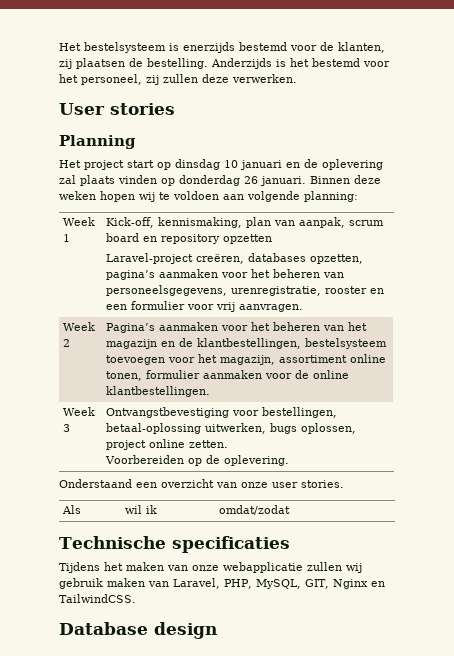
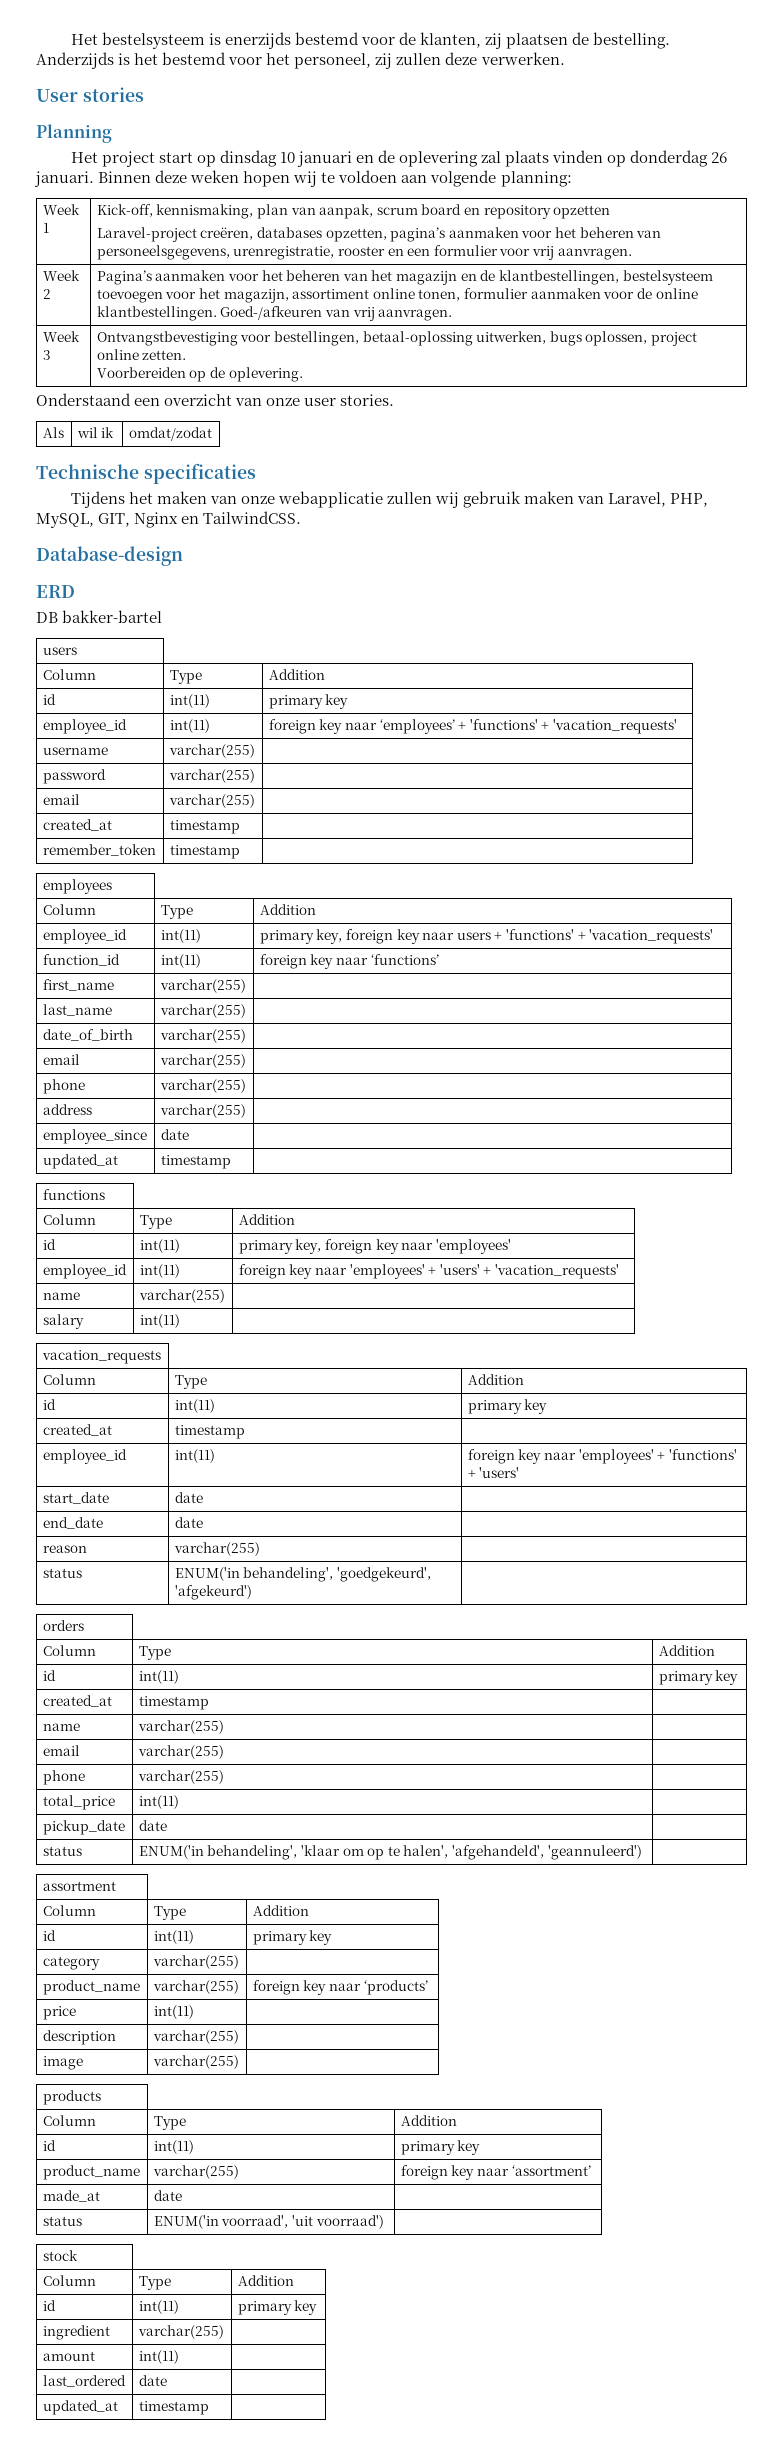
(211, 391) none -> [220,306,453,321] Goed-/afkeuren van vrij aanvragen.
[59,622,217,639] Database design -> [36,546,183,566] [36,585,75,598] [36,610,163,623] [42,647,77,655] [42,669,96,680] [169,670,202,684] [268,669,325,680] [42,694,56,705] [169,694,210,708] [268,694,349,709] [42,719,127,734] [169,719,210,733] [268,719,678,734] [42,747,108,755] [168,744,255,758] [42,769,106,784] [168,769,255,783] [42,794,80,805] [168,794,255,808] [42,819,112,831] [169,820,240,834] [42,844,156,856] [169,845,240,859] [42,879,112,894] [42,904,96,915] [160,905,193,919] [259,904,316,915] [42,929,127,944] [160,929,201,943] [259,929,714,944] [42,954,120,966] [160,954,201,968] [259,954,439,969] [42,979,114,991] [159,979,246,993] [42,1004,112,1016] [159,1004,246,1018] [42,1029,133,1041] [159,1029,246,1043] [42,1054,80,1065] [159,1054,246,1068] [42,1079,85,1094] [159,1079,246,1093] [42,1104,92,1115] [159,1104,246,1118] [42,1129,147,1144] [160,1129,189,1140] [42,1154,118,1169] [160,1155,231,1169] [42,1189,105,1200] [42,1214,96,1225] [139,1215,172,1229] [238,1214,295,1225] [42,1239,56,1250] [139,1239,180,1253] [238,1239,511,1254] [42,1264,127,1279] [139,1264,180,1278] [238,1264,620,1279] [42,1292,80,1300] [138,1289,225,1303] [42,1314,84,1329] [139,1314,180,1328] [41,1350,161,1364] [42,1374,96,1385] [174,1375,207,1389] [467,1374,524,1385] [42,1399,56,1410] [174,1399,215,1413] [467,1399,548,1414] [42,1424,112,1436] [174,1425,245,1439] [42,1449,127,1464] [174,1449,215,1463] [467,1449,737,1464] [467,1467,520,1478] [42,1492,109,1504] [174,1492,203,1503] [42,1517,103,1529] [174,1517,203,1528] [42,1545,87,1553] [173,1542,260,1556] [42,1568,82,1578] [174,1567,431,1582] [174,1585,252,1600] [42,1620,84,1631] [42,1645,96,1656] [138,1646,171,1660] [658,1645,715,1656] [42,1670,56,1681] [138,1670,179,1684] [658,1670,739,1685] [42,1695,112,1707] [138,1696,209,1710] [42,1723,80,1731] [137,1720,224,1734] [42,1745,80,1756] [137,1745,224,1759] [42,1770,85,1785] [137,1770,224,1784] [42,1795,115,1810] [138,1795,179,1809] [42,1820,125,1835] [138,1820,167,1831] [42,1846,82,1856] [138,1845,642,1860] [42,1881,116,1891] [42,1905,96,1916] [153,1906,186,1920] [252,1905,309,1916] [42,1930,56,1941] [153,1930,194,1944] [252,1930,333,1945] [42,1956,100,1970] [152,1955,239,1969] [42,1980,140,1995] [152,1980,239,1994] [252,1980,428,1995] [42,2006,76,2020] [153,2005,194,2019] [42,2030,116,2045] [152,2030,239,2044] [42,2056,83,2070] [152,2055,239,2069] [42,2090,101,2105] [42,2115,96,2126] [153,2116,186,2130] [400,2115,457,2126] [42,2140,56,2151] [153,2140,194,2154] [400,2140,481,2155] [42,2165,140,2180] [152,2165,239,2179] [400,2165,591,2180] [42,2190,100,2202] [153,2190,182,2201] [42,2216,82,2226] [153,2215,384,2229] [42,2250,78,2261] [42,2275,96,2286] [138,2276,171,2290] [237,2275,294,2286] [42,2300,56,2311] [138,2300,179,2314] [237,2300,318,2315] [42,2325,110,2340] [137,2325,224,2339] [42,2351,95,2361] [138,2350,179,2364] [42,2375,126,2387] [138,2375,167,2386] [42,2400,118,2415] [138,2401,209,2415] Database-design // ERD // DB bakker-bartel // users // Column | Type | Addition // id | int(11) | primary key // employee_id | int(11) | foreign key naar ‘employees’ + 'functions' + 'vacation_requests' // username | varchar(255) | // password | varchar(255) | // email | varchar(255) | // created_at | timestamp | // remember_token | timestamp | // employees // Column | Type | Addition // employee_id | int(11) | primary key, foreign key naar users + 'functions' + 'vacation_requests' // function_id | int(11) | foreign key naar ‘functions’ // first_name | varchar(255) | // last_name | varchar(255) | // date_of_birth | varchar(255) | // email | varchar(255) | // phone | varchar(255) | // address | varchar(255) | // employee_since | date | // updated_at | timestamp | // functions // Column | Type | Addition // id | int(11) | primary key, foreign key naar 'employees' // employee_id | int(11) | foreign key naar 'employees' + 'users' + 'vacation_requests' // name | varchar(255) | // salary | int(11) | // vacation_requests // Column | Type | Addition // id | int(11) | primary key // created_at | timestamp | // employee_id | int(11) | foreign key naar 'employees' + 'functions' + 'users' // start_date | date | // end_date | date | // reason | varchar(255) | // status | ENUM('in behandeling', 'goedgekeurd', 'afgekeurd') | // orders // Column | Type | Addition // id | int(11) | primary key // created_at | timestamp | // name | varchar(255) | // email | varchar(255) | // phone | varchar(255) | // total_price | int(11) | // pickup_date | date | // status | ENUM('in behandeling', 'klaar om op te halen', 'afgehandeld', 'geannuleerd') | // assortment // Column | Type | Addition // id | int(11) | primary key // category | varchar(255) | // product_name | varchar(255) | foreign key naar ‘products’ // price | int(11) | // description | varchar(255) | // image | varchar(255) | // products // Column | Type | Addition // id | int(11) | primary key // product_name | varchar(255) | foreign key naar ‘assortment’ // made_at | date | // status | ENUM('in voorraad', 'uit voorraad') | // stock // Column | Type | Addition // id | int(11) | primary key // ingredient | varchar(255) | // amount | int(11) | // last_ordered | date | // updated_at | timestamp |

